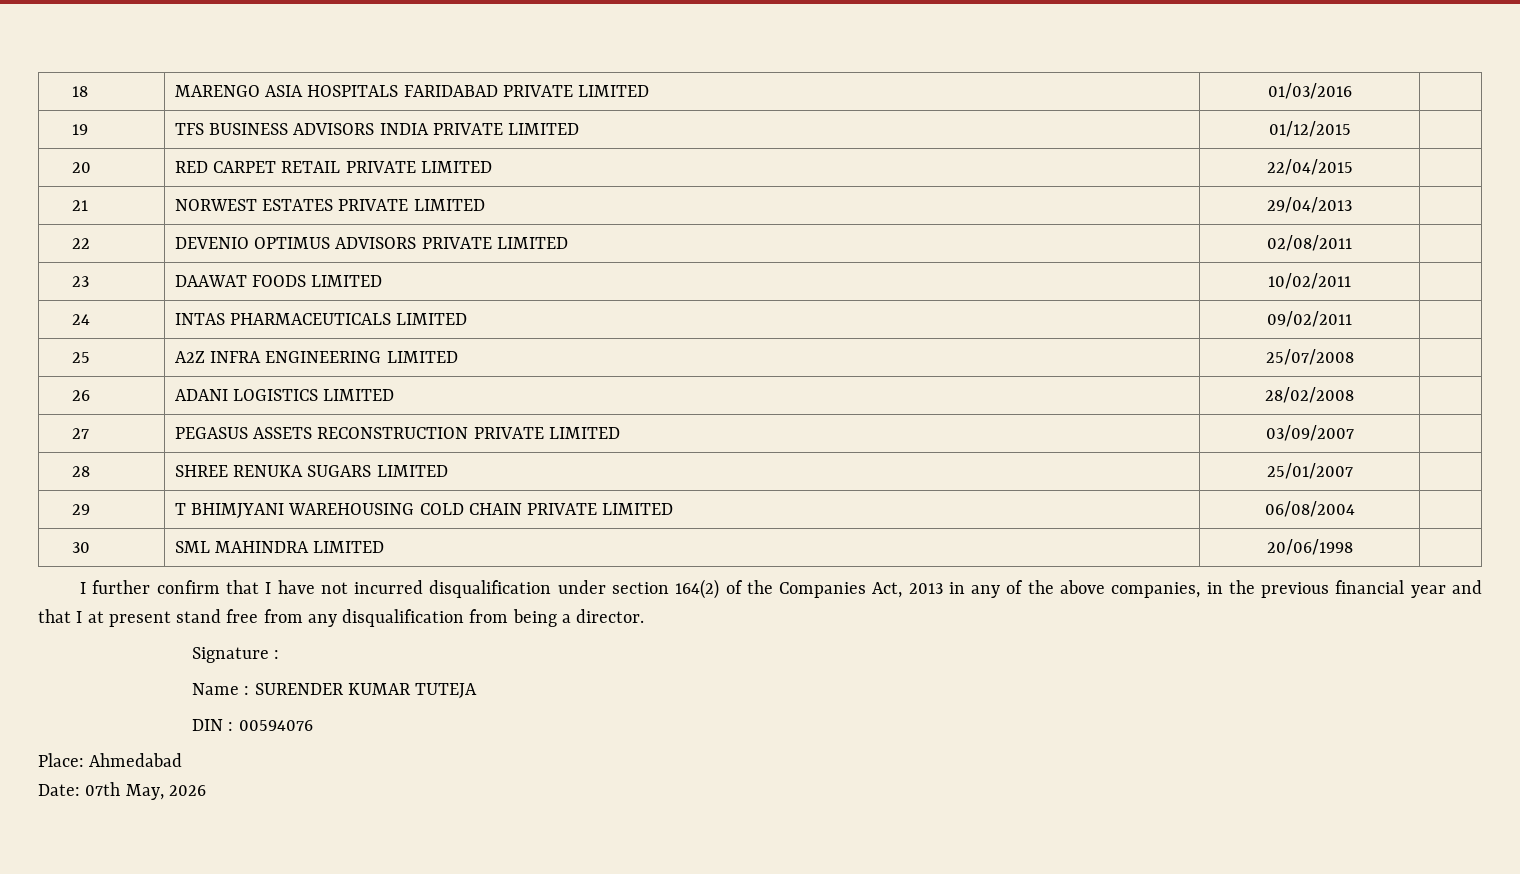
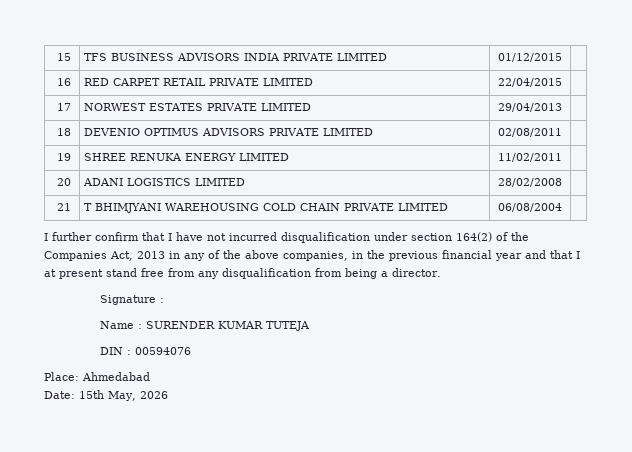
[71,86,88,97] [174,85,650,97] [1267,83,1352,99] [71,124,88,135] 18 | MARENGO ASIA HOSPITALS FARIDABAD PRIVATE LIMITED | 01/03/2016 | // 19 -> [56,53,71,61] 15
[71,162,91,173] 20 -> [56,78,71,86] 16
[71,200,88,211] 21 -> [56,103,71,111] 17
[71,238,90,249] 22 -> [56,128,71,136] 18
[71,276,89,287] [174,275,383,287] [1268,273,1351,289] [71,314,90,325] [174,313,468,325] [1267,311,1352,327] [71,352,90,363] [174,351,458,363] [1265,349,1354,365] [71,390,90,401] [174,389,395,401] [1265,387,1354,403] [71,428,89,439] [174,427,620,439] [1265,425,1354,441] [71,466,90,477] [174,465,448,477] [1266,463,1353,479] [71,504,90,515] 23 | DAAWAT FOODS LIMITED | 10/02/2011 | // 24 | INTAS PHARMACEUTICALS LIMITED | 09/02/2011 | // 25 | A2Z INFRA ENGINEERING LIMITED | 25/07/2008 | // 26 | ADANI LOGISTICS LIMITED | 28/02/2008 | // 27 | PEGASUS ASSETS RECONSTRUCTION PRIVATE LIMITED | 03/09/2007 | // 28 | SHREE RENUKA SUGARS LIMITED | 25/01/2007 | // 29 -> [56,153,71,161] [83,153,289,161] [498,153,562,162] [56,178,71,186] [82,178,245,186] [498,178,562,187] [56,203,71,211] 19 | SHREE RENUKA ENERGY LIMITED | 11/02/2011 | // 20 | ADANI LOGISTICS LIMITED | 28/02/2008 | // 21
[71,542,90,553] [174,541,385,553] [1266,539,1353,555] // 30 | SML MAHINDRA LIMITED | 20/06/1998 | -> (562, 207) none
[85,782,121,796] 07th -> [79,390,104,399] 15th

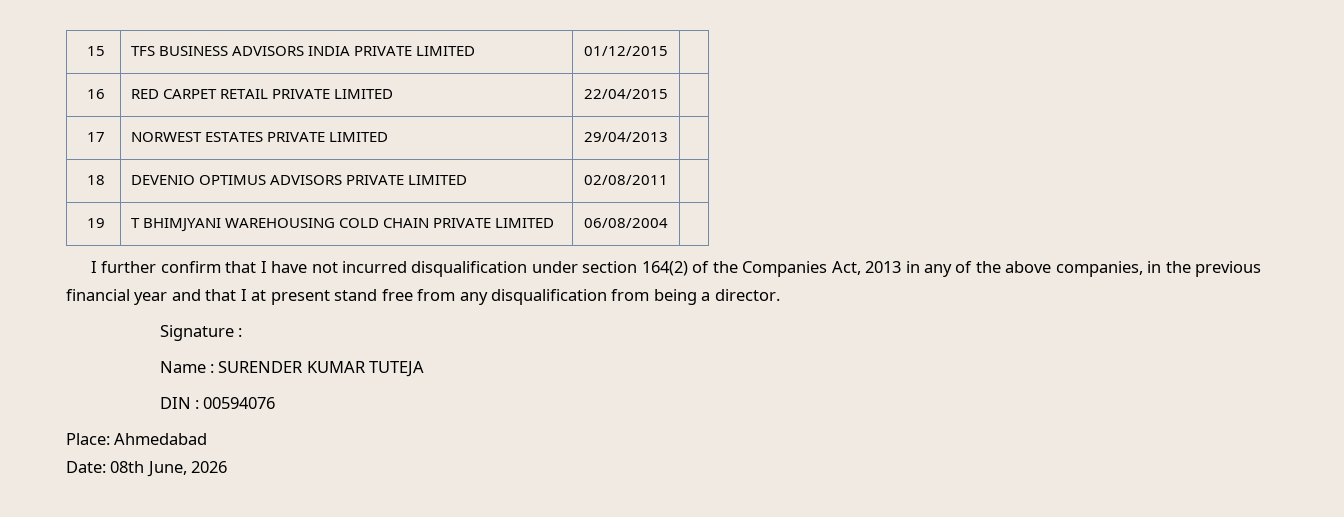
[83,153,289,161] [498,153,562,162] [56,178,71,186] [82,178,245,186] [498,178,562,187] [56,203,71,211] | SHREE RENUKA ENERGY LIMITED | 11/02/2011 | // 20 | ADANI LOGISTICS LIMITED | 28/02/2008 | // 21 -> (105, 223) none
[79,390,136,401] 15th May, -> [110,461,187,477] 08th June,

